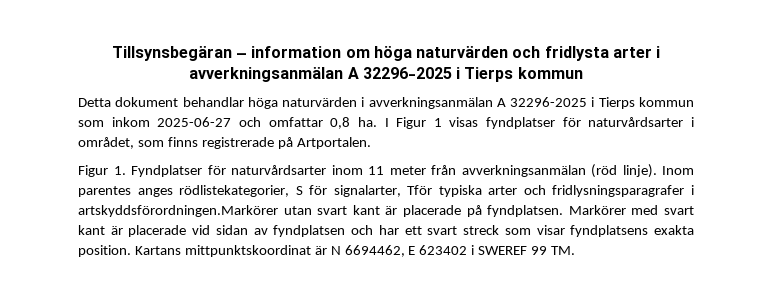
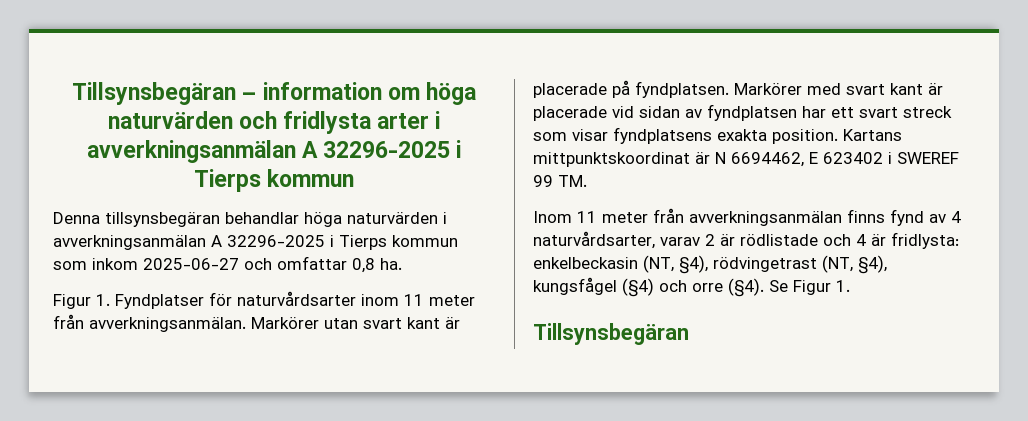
[78,97,179,107] Detta dokument -> [53,212,220,227] Denna tillsynsbegäran
[384,117,694,129] [78,137,371,149] I Figur 1 visas fyndplatser för naturvårdsarter i området, som finns registrerade på Artportalen. -> (402, 264) none
[461,164,694,178] [78,185,694,197] [78,205,278,217] avverkningsanmälan (röd linje). Inom parentes anges rödlistekategorier, S för signalarter, Tför typiska arter och fridlysningsparagrafer i artskyddsförordningen.Markörer -> [89,317,319,332] avverkningsanmälan. Markörer
[351,225,374,235] och -> (797, 112) none
(576, 250) none -> [533,208,961,226] [533,231,959,249] [533,255,887,274] [533,277,850,297] [533,323,689,345] // Inom 11 meter från avverkningsanmälan finns fynd av 4 naturvårdsarter, varav 2 är rödlistade och 4 är fridlysta: enkelbeckasin (NT, §4), rödvingetrast (NT, §4), kungsfågel (§4) och orre (§4). Se Figur 1. // Tillsynsbegäran

